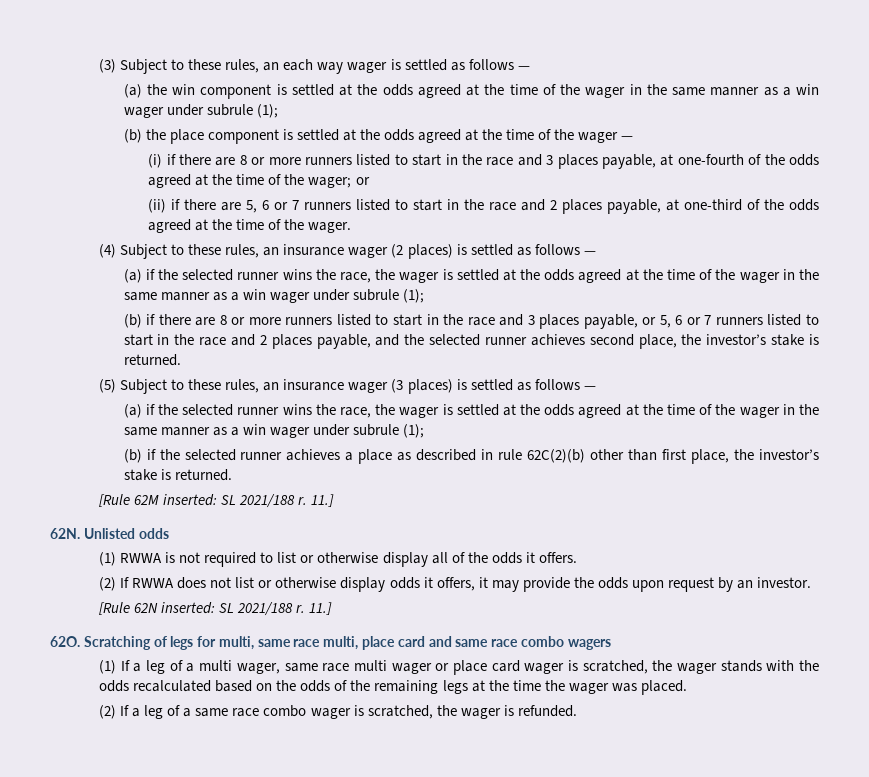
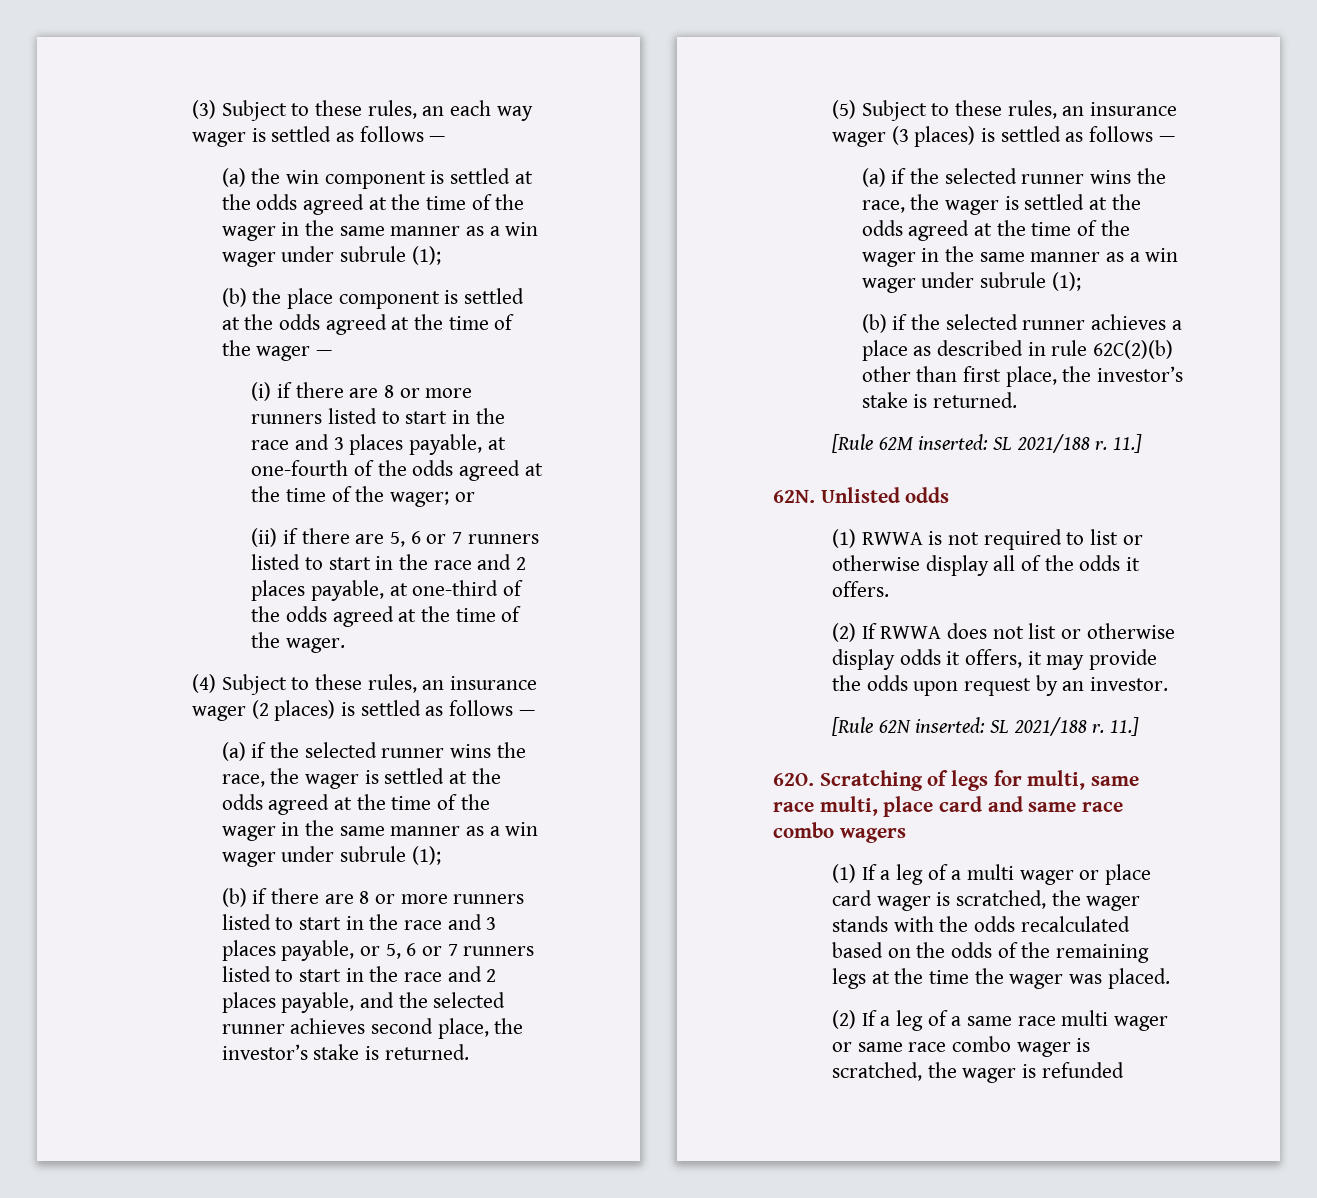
[236,660,387,674] wager, same race multi -> (1015, 872) none
(260, 712) none -> [1061,1010,1169,1031] [832,1042,947,1052] multi wager or same race
[517,705,577,717] refunded. -> [1041,1062,1124,1078] refunded

